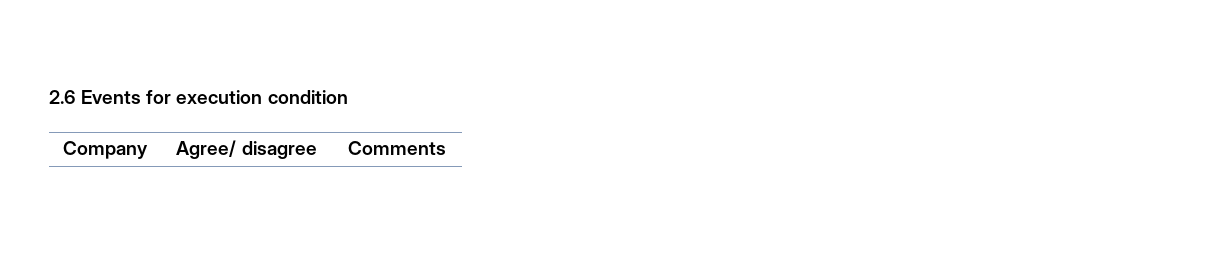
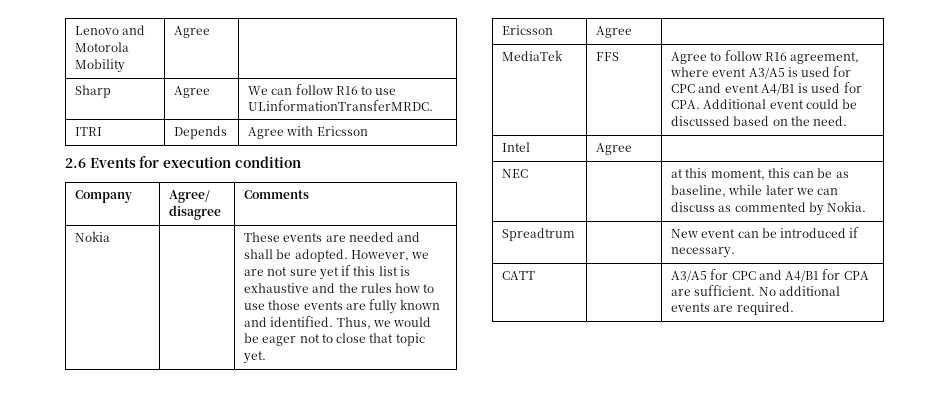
(49, 97) none -> [75,25,146,35] [75,42,130,52] [75,59,126,73] [174,26,211,38] [75,85,112,98] [174,86,211,98] [248,84,397,95] [248,100,434,111] [75,127,103,136] [174,126,228,139] [248,126,368,139] Lenovo and Motorola Mobility | Agree | // Sharp | Agree | We can follow R16 to use ULinformationTransferMRDC. // ITRI | Depends | Agree with Ericsson //
(447, 148) none -> [75,231,111,242] [244,232,421,242] [244,249,430,262] [244,265,410,280] [244,283,435,293] [244,299,441,314] [244,316,432,329] [244,333,425,346] [243,351,267,364] [502,25,554,35] [596,26,633,38] [502,50,564,61] [596,52,620,61] [671,50,860,64] [670,66,852,79] [671,82,862,95] [671,99,858,109] [671,116,848,126] [502,142,531,152] [596,143,633,155] [502,169,529,178] [671,168,849,180] [671,185,839,197] [671,201,867,216] [502,228,576,241] [671,227,860,238] [671,247,736,258] [502,271,536,280] [671,269,869,282] [671,285,840,296] [671,302,794,315] // Nokia | | These events are needed and shall be adopted. However, we are not sure yet if this list is exhaustive and the rules how to use those events are fully known and identified. Thus, we would be eager not to close that topic yet. // Ericsson | Agree | // MediaTek | FFS | Agree to follow R16 agreement, where event A3/A5 is used for CPC and event A4/B1 is used for CPA. Additional event could be discussed based on the need. // Intel | Agree | // NEC | | at this moment, this can be as baseline, while later we can discuss as commented by Nokia. // Spreadtrum | | New event can be introduced if necessary. // CATT | | A3/A5 for CPC and A4/B1 for CPA are sufficient. No additional events are required.

